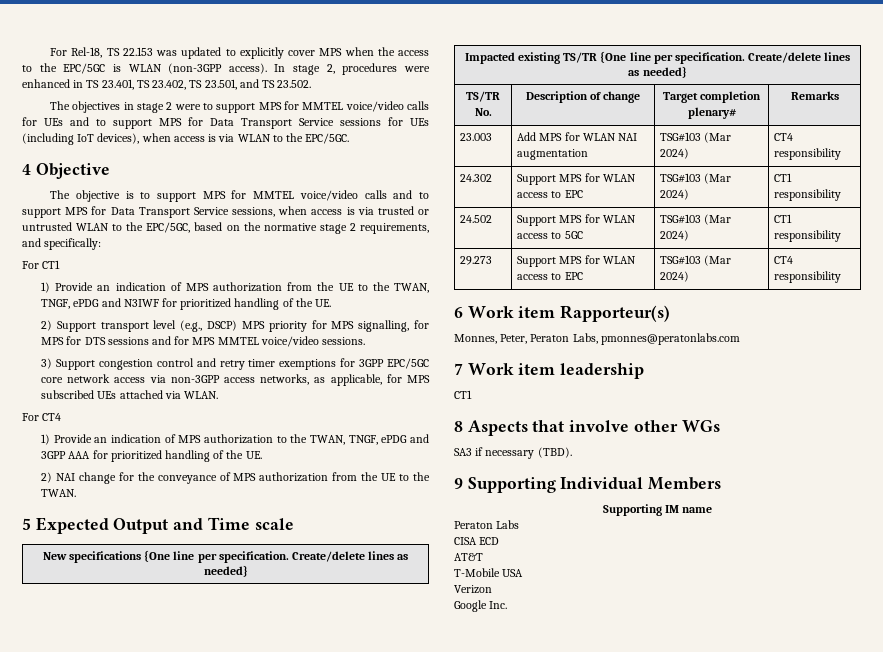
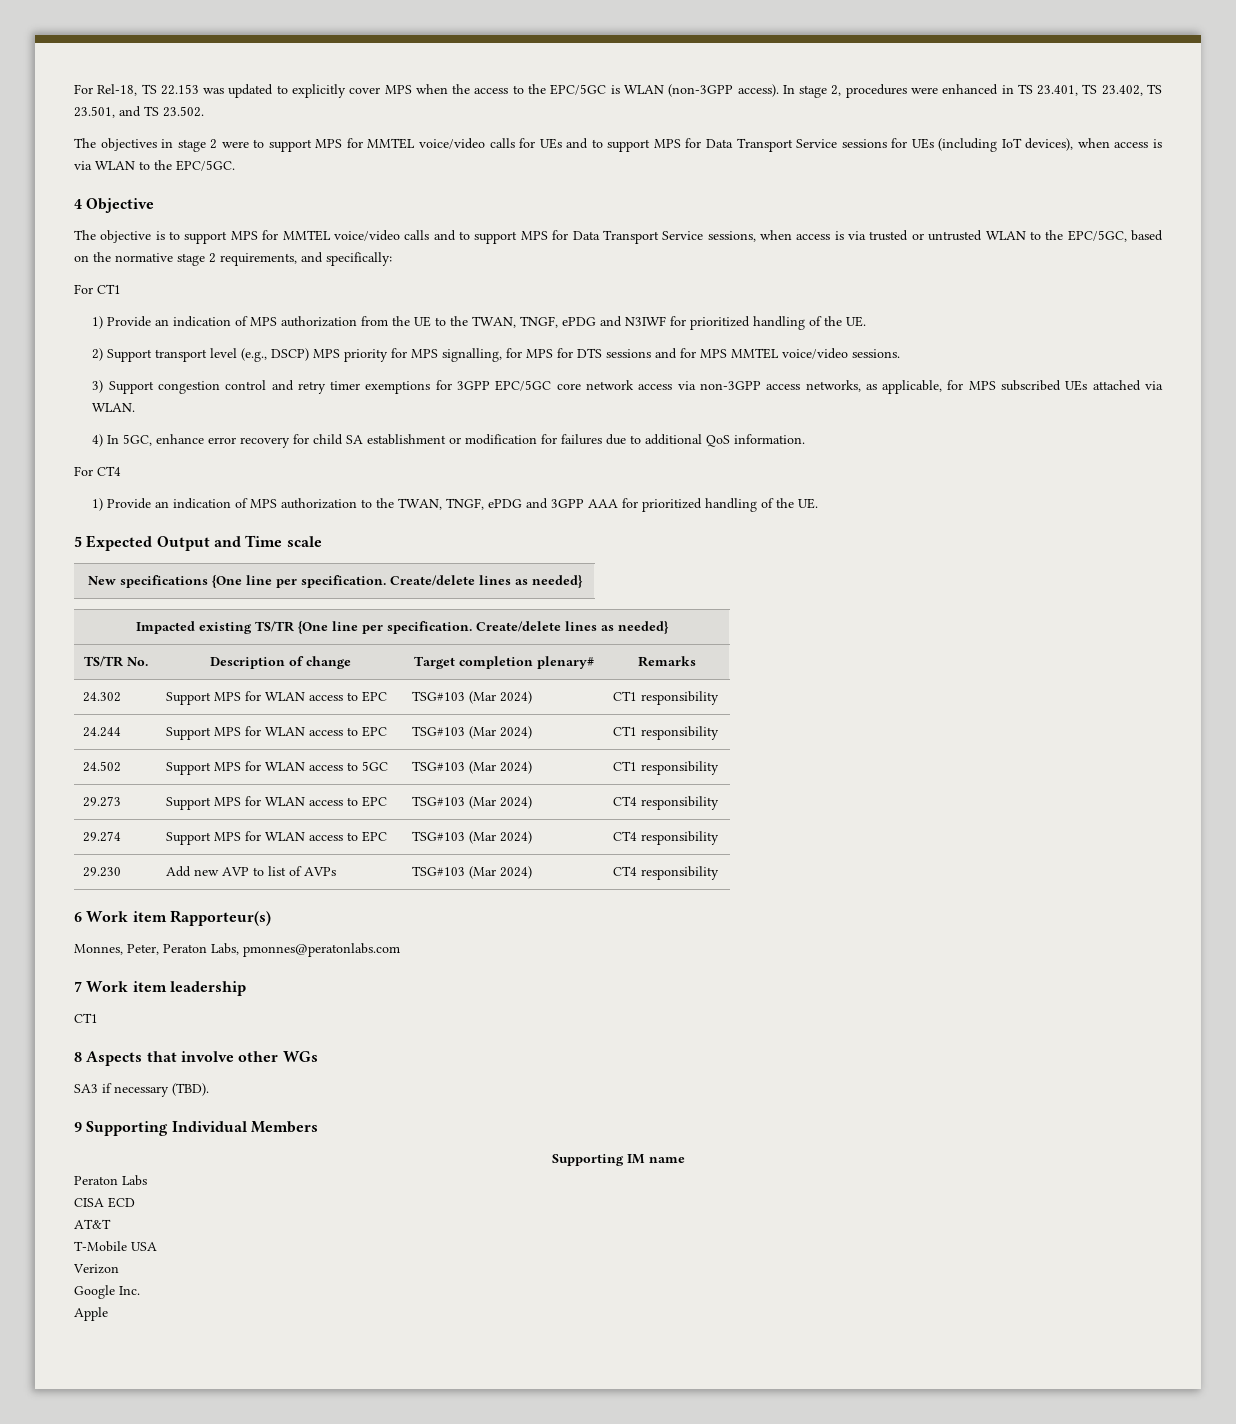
(219, 395) none -> [92,434,806,448] // 4) In 5GC, enhance error recovery for child SA establishment or modification for failures due to additional QoS information.
[41,472,431,484] [41,489,77,497] // 2) NAI change for the conveyance of MPS authorization from the UE to the TWAN. -> (819, 503) none
[460,133,493,141] [517,132,638,141] [517,149,589,160] [660,132,732,143] [660,148,690,159] [774,133,794,141] [774,148,842,160] [460,174,493,182] 23.003 | Add MPS for WLAN NAI augmentation | TSG#103 (Mar 2024) | CT4 responsibility // 24.302 -> [82,692,121,702] [165,691,387,705] [411,691,532,704] [612,691,719,705] [82,727,121,737] 24.302 | Support MPS for WLAN access to EPC | TSG#103 (Mar 2024) | CT1 responsibility // 24.244
(842, 277) none -> [82,831,121,842] [165,831,387,845] [411,831,532,844] [612,831,719,845] [82,867,121,877] [165,866,336,877] [411,866,532,879] [612,866,719,880] // 29.274 | Support MPS for WLAN access to EPC | TSG#103 (Mar 2024) | CT4 responsibility // 29.230 | Add new AVP to list of AVPs | TSG#103 (Mar 2024) | CT4 responsibility
(508, 605) none -> [74,1307,108,1321] // Apple

